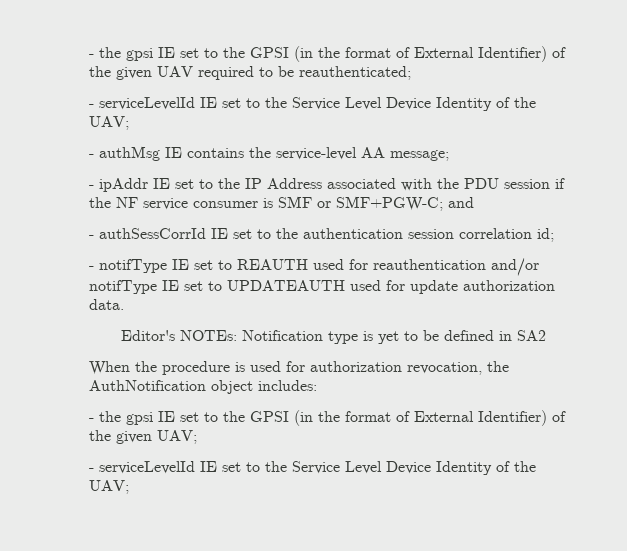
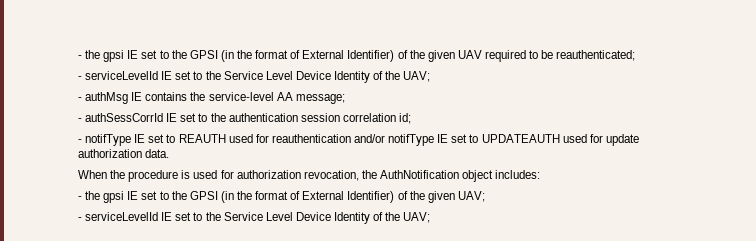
[88,178,565,192] [88,196,474,211] // - ipAddr IE set to the IP Address associated with the PDU session if the NF service consumer is SMF or SMF+PGW-C; and -> (345, 99) none
[120,330,546,344] // Editor's NOTEs: Notification type is yet to be defined in SA2 -> (170, 153) none

